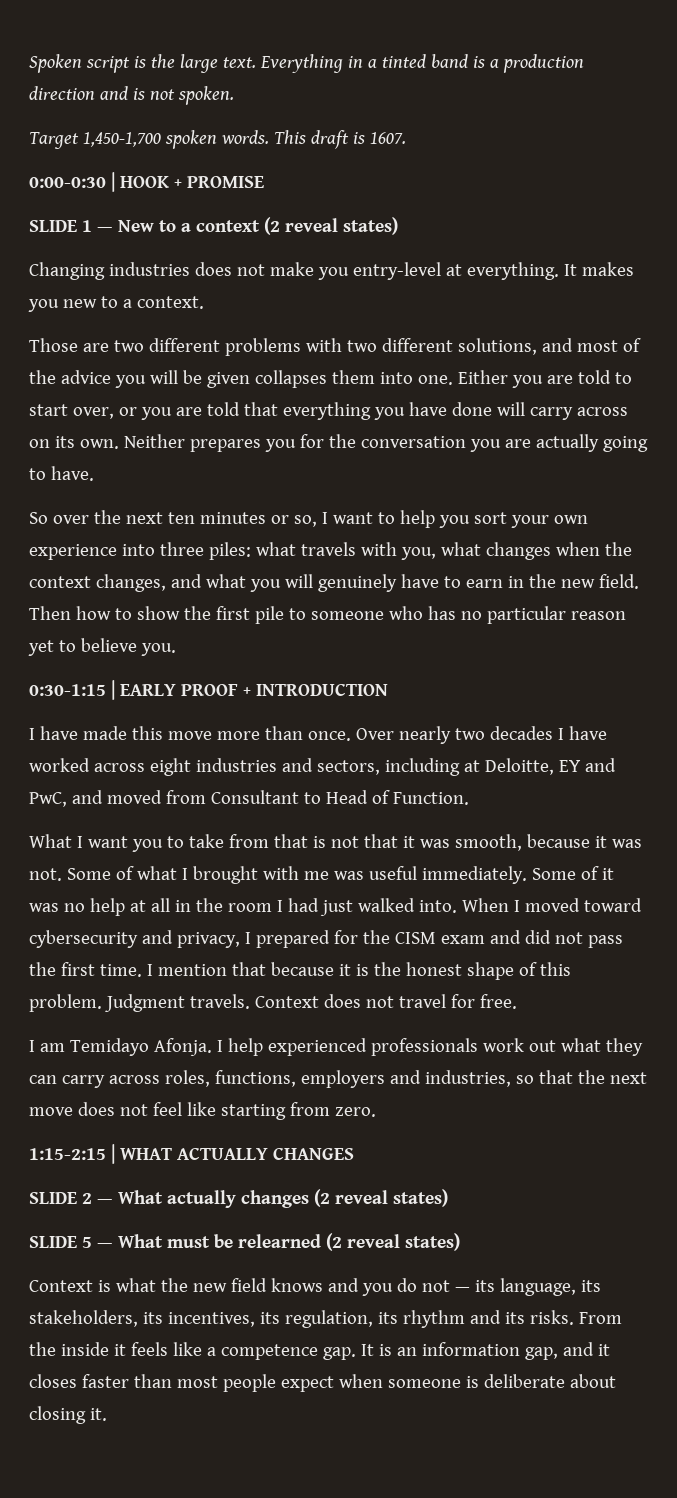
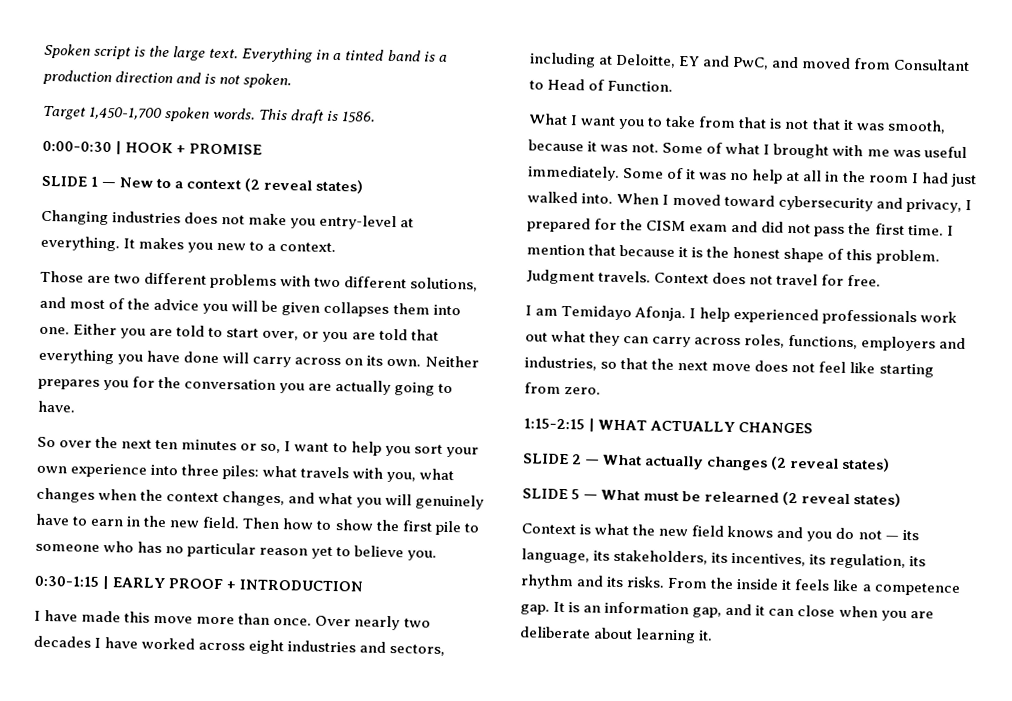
[369,132,406,144] 1607. -> [341,111,377,123] 1586.
[29,1374,479,1392] closes faster than most people expect when someone is -> [768,605,934,622] can close when you are
[29,1406,86,1424] closing -> [635,628,697,644] learning

